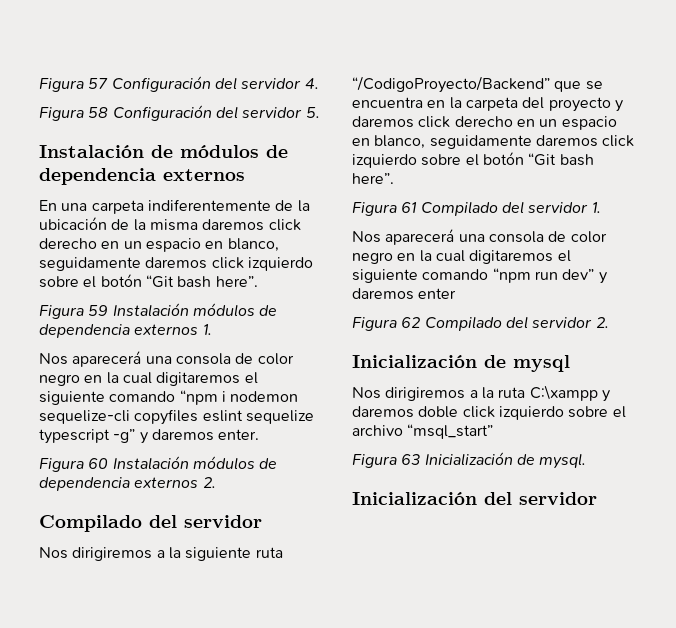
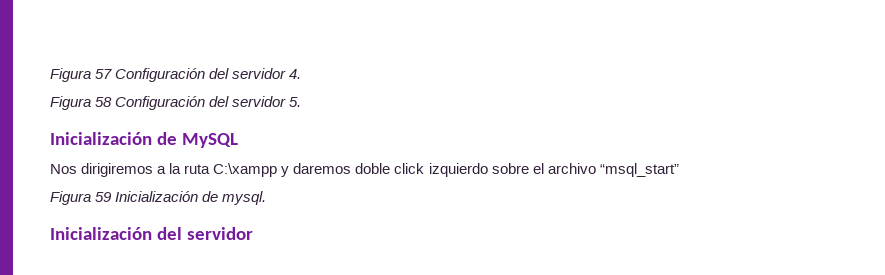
[39,145,288,158] [39,168,245,185] [39,199,310,214] [39,217,301,231] [39,238,279,252] [39,257,313,271] [39,274,258,288] [39,303,278,319] [39,324,212,338] [39,351,294,367] [39,372,258,386] [39,390,299,405] [39,409,314,425] [39,429,260,444] [39,456,278,472] [39,477,216,491] [39,515,262,532] [39,547,283,561] [352,76,603,93] [352,97,623,112] [352,116,617,130] [352,135,635,149] [352,152,594,168] [352,173,394,184] [352,201,601,216] [352,229,607,245] [352,250,571,264] [352,268,607,284] [352,288,457,300] [352,316,609,331] [352,355,570,372] // Instalación de módulos de dependencia externos // En una carpeta indiferentemente de la ubicación de la misma daremos click derecho en un espacio en blanco, seguidamente daremos click izquierdo sobre el botón “Git bash here”. // Figura 59 Instalación módulos de dependencia externos 1. // Nos aparecerá una consola de color negro en la cual digitaremos el siguiente comando “npm i nodemon sequelize-cli copyfiles eslint sequelize typescript -g” y daremos enter. // Figura 60 Instalación módulos de dependencia externos 2. // Compilado del servidor // Nos dirigiremos a la siguiente ruta “/CodigoProyecto/Backend” que se encuentra en la carpeta del proyecto y daremos click derecho en un espacio en blanco, seguidamente daremos click izquierdo sobre el botón “Git bash here”. // Figura 61 Compilado del servidor 1. // Nos aparecerá una consola de color negro en la cual digitaremos el siguiente comando “npm run dev” y daremos enter // Figura 62 Compilado del servidor 2. // Inicialización de mysql -> [50,132,238,148] // Inicialización de MySQL
[401,454,421,465] 63 -> [95,192,113,202] 59

